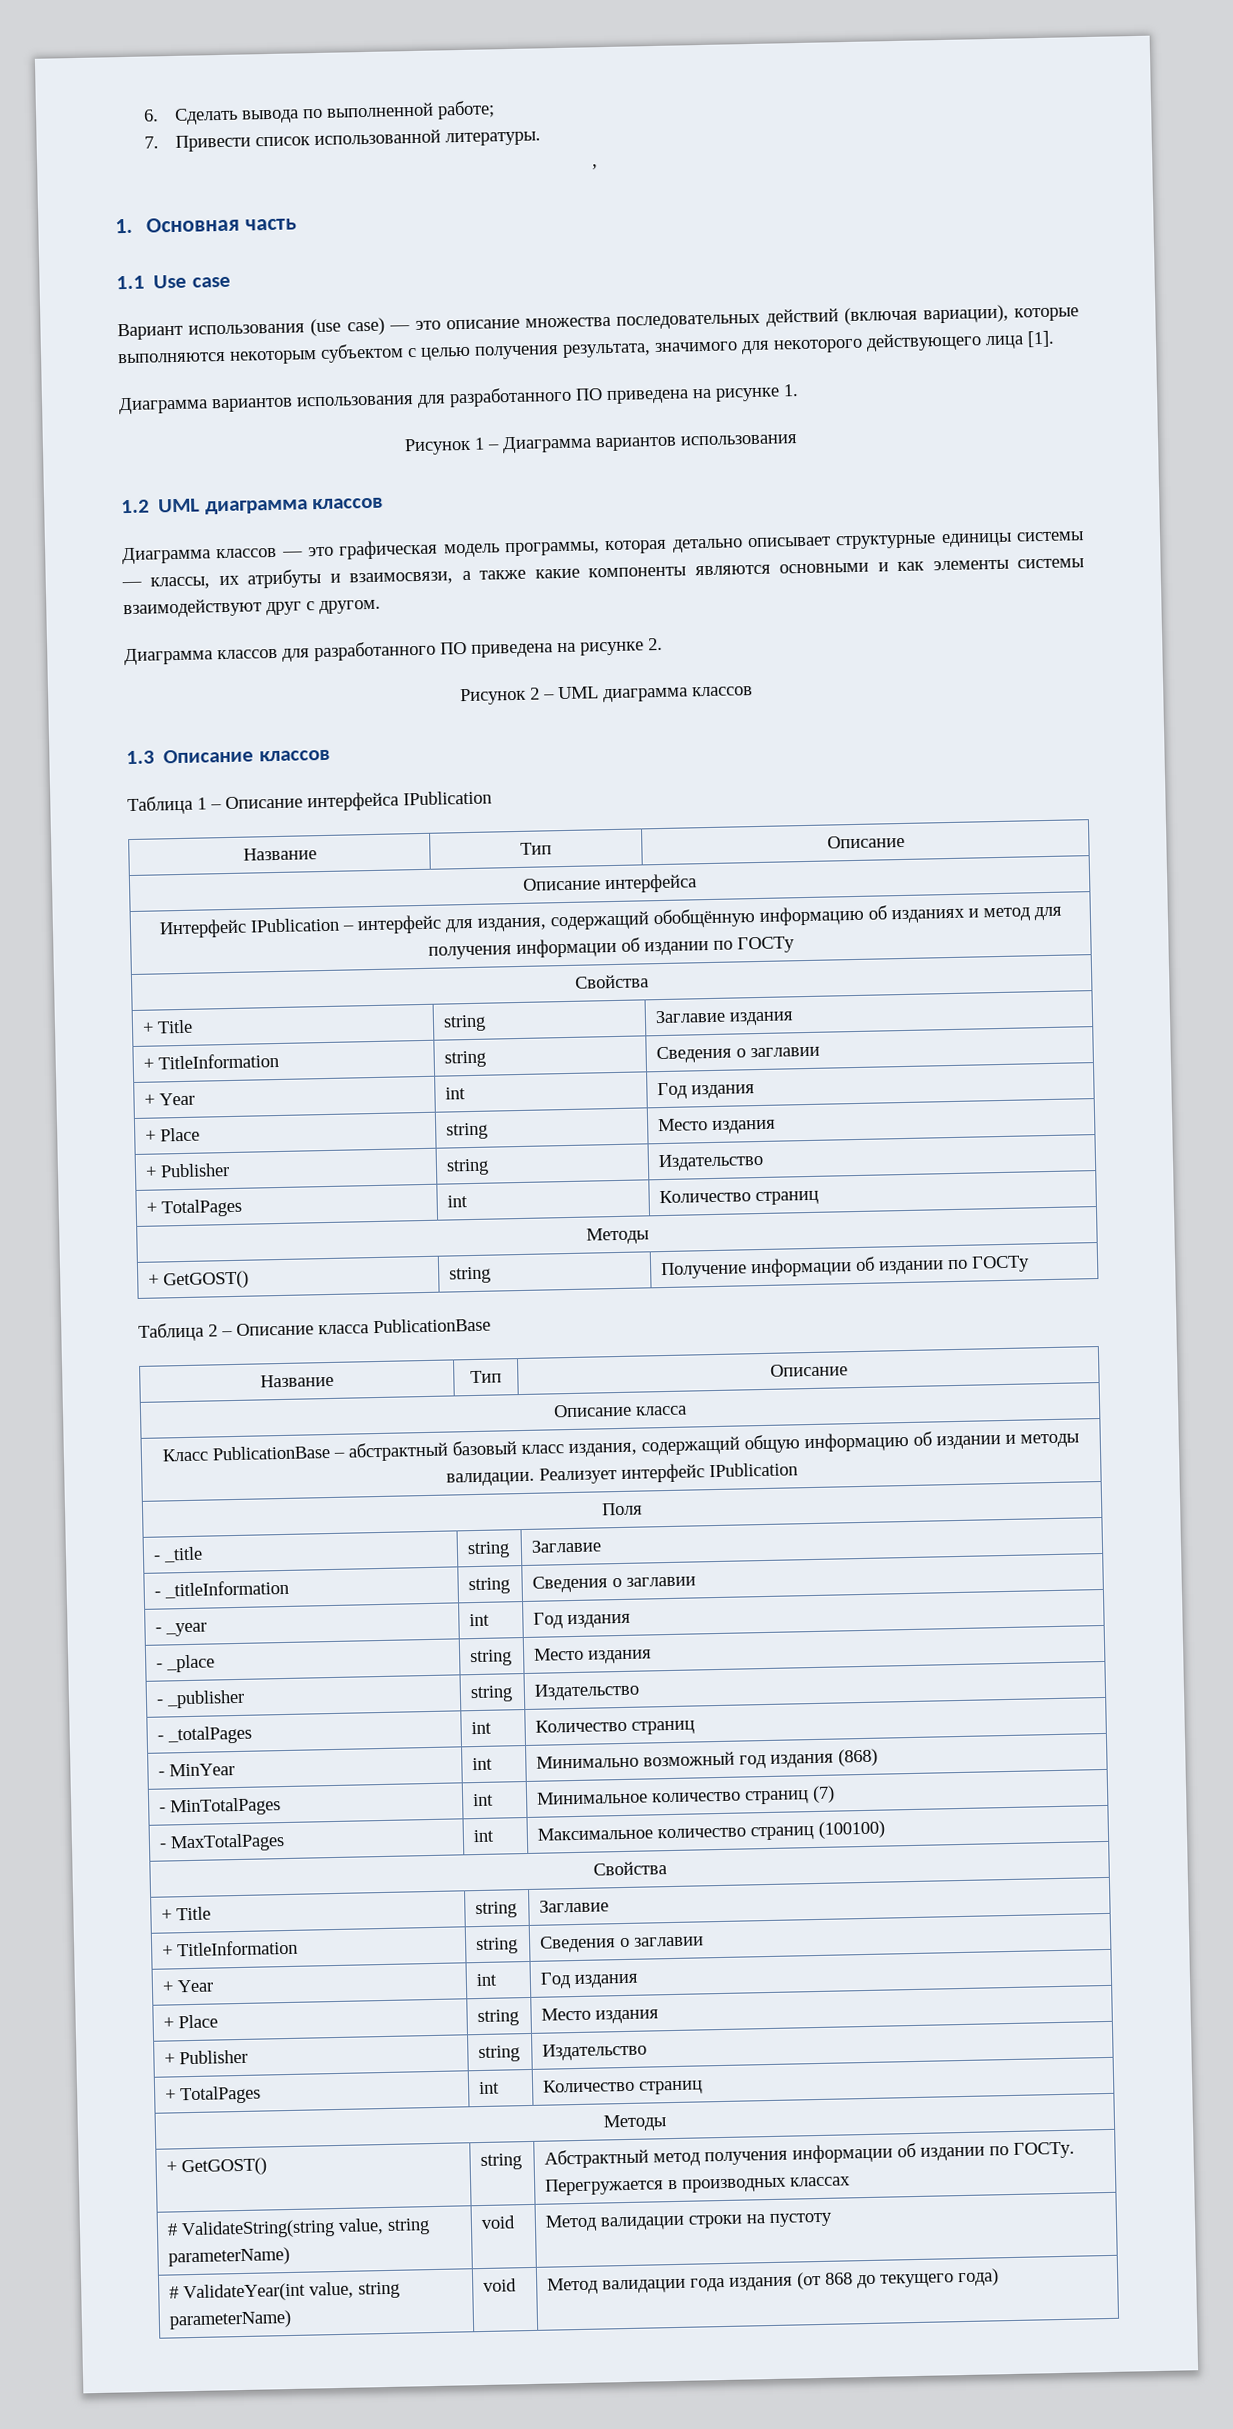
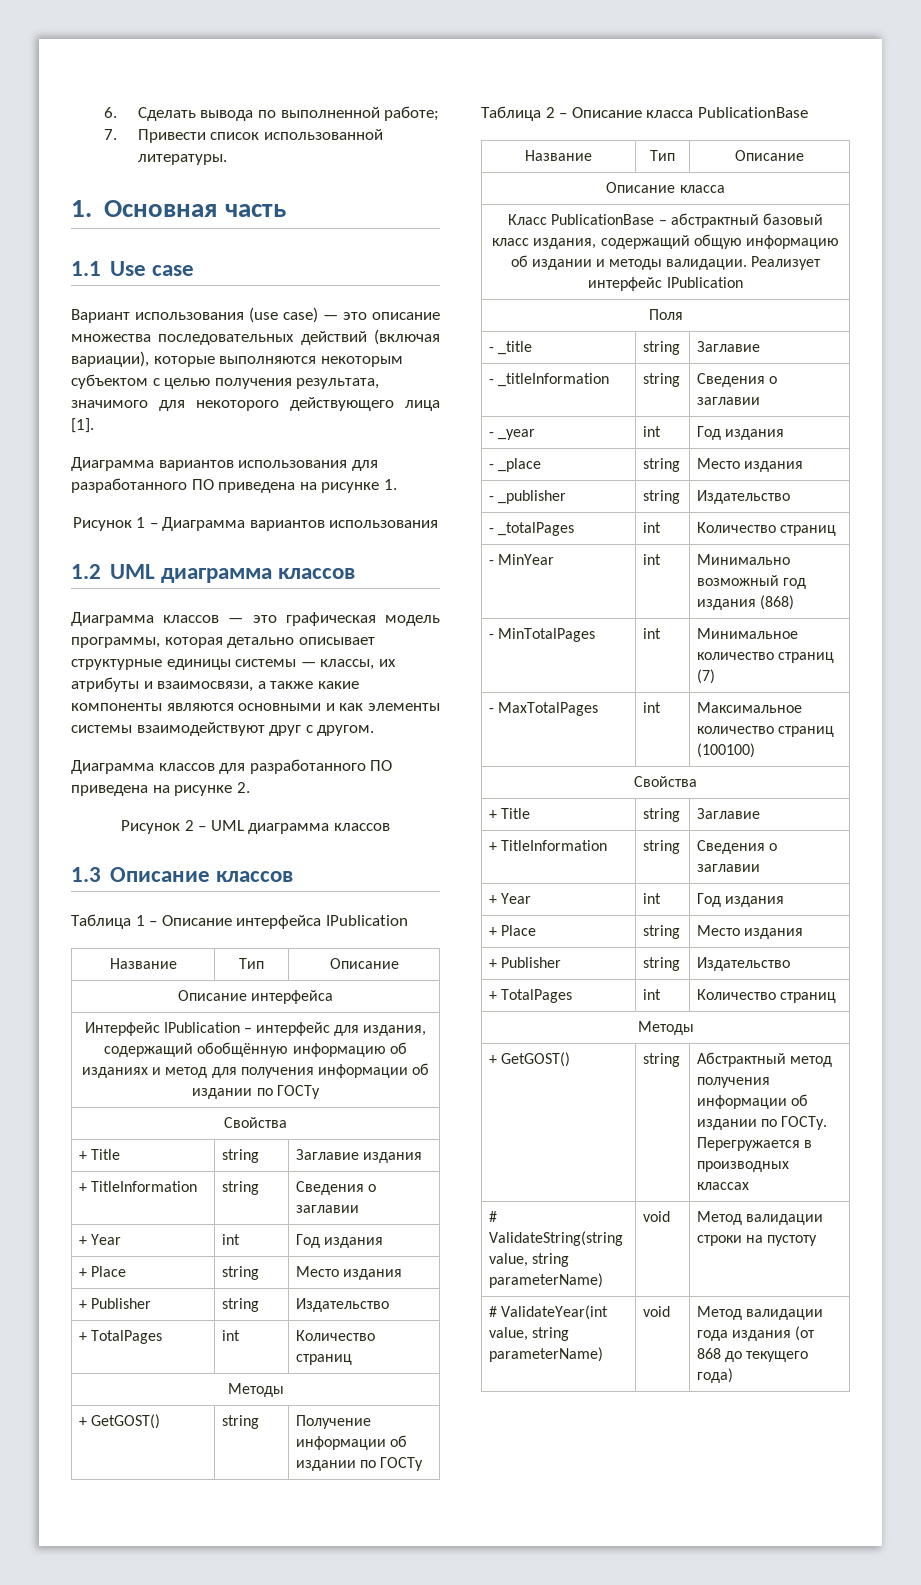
[592,164,598,170] // , -> (227, 159) none

